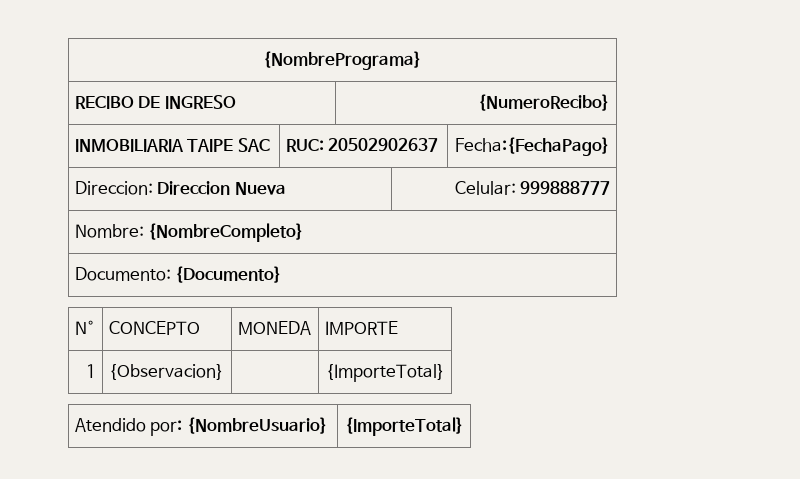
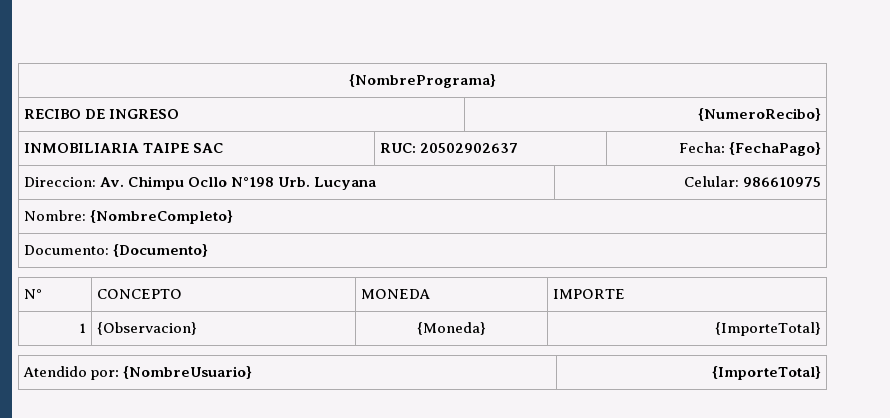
[455,137,611,156] Fecha:{FechaPago} -> [678,142,821,156] Fecha: {FechaPago}
[157,181,286,195] Direccion Nueva -> [100,176,377,190] Av. Chimpu Ocllo N°198 Urb. Lucyana
[520,181,611,195] 999888777 -> [742,177,821,187] 986610975
(224, 372) none -> [417,322,486,335] {Moneda}

